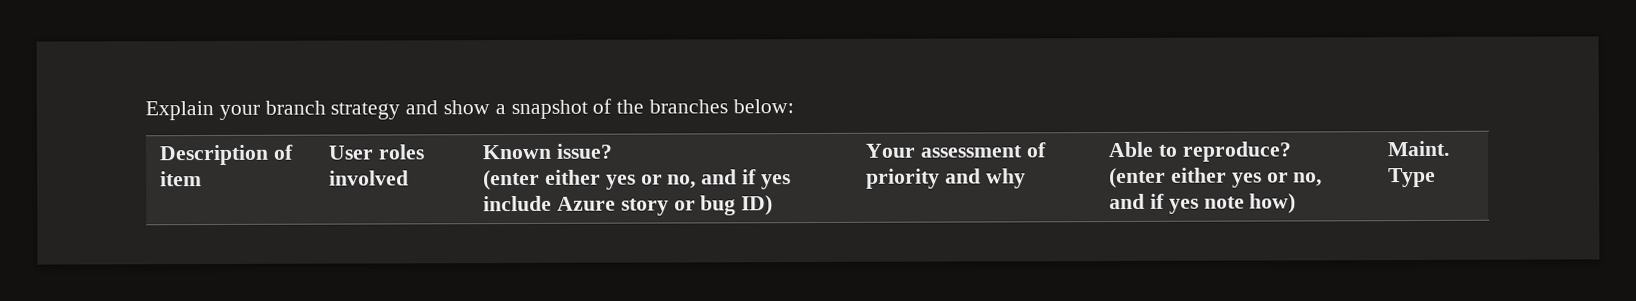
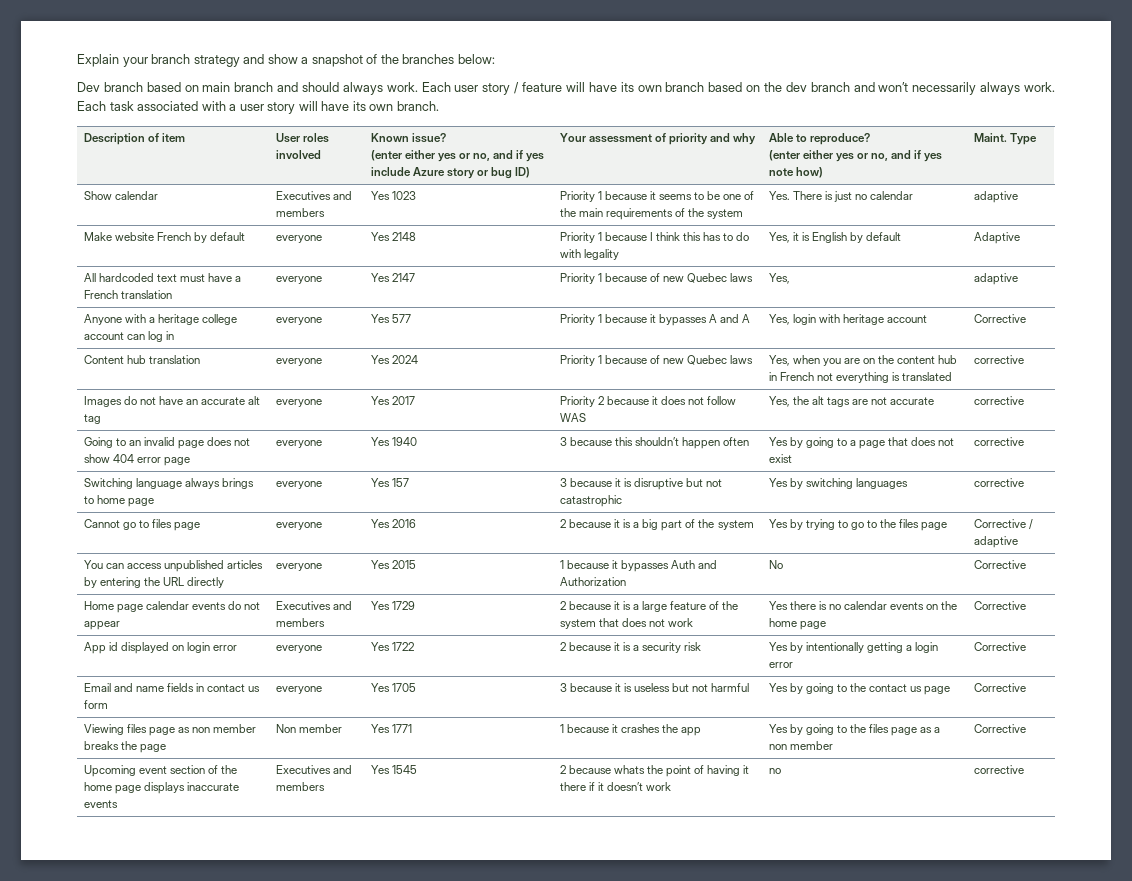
(794, 106) none -> [77,82,1055,95] [77,101,439,114] // Dev branch based on main branch and should always work. Each user story / feature will have its own branch based on the dev branch and won’t necessarily always work. Each task associated with a user story will have its own branch.
(1437, 177) none -> [83,191,158,200] [275,191,352,200] [275,208,325,217] [370,191,416,200] [559,191,755,202] [559,208,744,220] [768,191,914,202] [973,191,1018,203] [83,232,246,243] [275,235,322,243] [370,232,416,241] [559,232,750,243] [559,249,619,260] [768,232,902,243] [973,232,1020,244] [83,273,242,282] [83,290,172,299] [275,276,322,284] [370,273,415,282] [559,273,754,284] [768,273,790,284] [973,273,1018,285] [83,314,238,325] [83,331,174,342] [275,317,322,325] [370,314,411,323] [559,314,751,326] [768,314,928,325] [973,314,1026,323] [83,355,200,364] [275,358,322,366] [370,355,418,364] [559,355,754,366] [768,355,958,366] [768,372,953,383] [973,355,1024,364] [83,396,261,407] [83,414,101,424] [275,399,322,407] [370,396,415,405] [559,396,737,407] [559,413,586,422] [768,396,935,407] [973,396,1024,405] [83,437,251,449] [83,454,190,466] [275,440,322,448] [370,437,417,446] [559,437,750,449] [768,437,955,449] [768,454,792,463] [973,437,1024,446] [83,478,254,489] [83,495,154,507] [275,481,322,489] [370,478,409,487] [559,478,723,490] [559,495,622,507] [768,478,908,489] [973,478,1024,487] [83,519,201,531] [275,522,322,530] [370,519,416,528] [559,519,754,531] [768,519,948,531] [973,519,1033,530] [973,536,1018,548] [83,560,264,572] [83,577,225,588] [275,563,322,571] [370,560,416,569] [559,560,718,572] [559,577,626,586] [768,560,783,569] [973,560,1026,569] [83,601,261,613] [83,621,120,630] [275,601,352,610] [275,618,325,627] [370,601,415,610] [559,601,739,612] [559,618,694,629] [768,601,958,610] [768,618,826,630] [973,601,1026,610] [83,642,238,654] [275,645,322,653] [370,642,414,651] [559,642,702,653] [768,642,939,653] [768,662,793,668] [973,642,1026,651] [83,683,261,692] [83,700,108,709] [275,686,322,694] [370,683,416,692] [559,683,750,692] [768,683,951,695] [973,683,1026,692] [83,724,257,736] [83,741,166,753] [275,724,342,733] [370,724,412,733] [559,724,702,736] [768,724,941,736] [768,741,833,750] [973,724,1026,733] [83,765,238,777] [83,782,239,794] [83,800,118,808] [275,765,352,774] [275,782,325,791] [370,765,417,774] [559,765,750,777] [559,782,672,791] [768,768,781,774] [973,765,1024,774] // Show calendar | Executives and members | Yes 1023 | Priority 1 because it seems to be one of the main requirements of the system | Yes. There is just no calendar | adaptive // Make website French by default | everyone | Yes 2148 | Priority 1 because I think this has to do with legality | Yes, it is English by default | Adaptive // All hardcoded text must have a French translation | everyone | Yes 2147 | Priority 1 because of new Quebec laws | Yes, | adaptive // Anyone with a heritage college account can log in | everyone | Yes 577 | Priority 1 because it bypasses A and A | Yes, login with heritage account | Corrective // Content hub translation | everyone | Yes 2024 | Priority 1 because of new Quebec laws | Yes, when you are on the content hub in French not everything is translated | corrective // Images do not have an accurate alt tag | everyone | Yes 2017 | Priority 2 because it does not follow WAS | Yes, the alt tags are not accurate | corrective // Going to an invalid page does not show 404 error page | everyone | Yes 1940 | 3 because this shouldn’t happen often | Yes by going to a page that does not exist | corrective // Switching language always brings to home page | everyone | Yes 157 | 3 because it is disruptive but not catastrophic | Yes by switching languages | corrective // Cannot go to files page | everyone | Yes 2016 | 2 because it is a big part of the system | Yes by trying to go to the files page | Corrective / adaptive // You can access unpublished articles by entering the URL directly | everyone | Yes 2015 | 1 because it bypasses Auth and Authorization | No | Corrective // Home page calendar events do not appear | Executives and members | Yes 1729 | 2 because it is a large feature of the system that does not work | Yes there is no calendar events on the home page | Corrective // App id displayed on login error | everyone | Yes 1722 | 2 because it is a security risk | Yes by intentionally getting a login error | Corrective // Email and name fields in contact us form | everyone | Yes 1705 | 3 because it is useless but not harmful | Yes by going to the contact us page | Corrective // Viewing files page as non member breaks the page | Non member | Yes 1771 | 1 because it crashes the app | Yes by going to the files page as a non member | Corrective // Upcoming event section of the home page displays inaccurate events | Executives and members | Yes 1545 | 2 because whats the point of having it there if it doesn’t work | no | corrective

